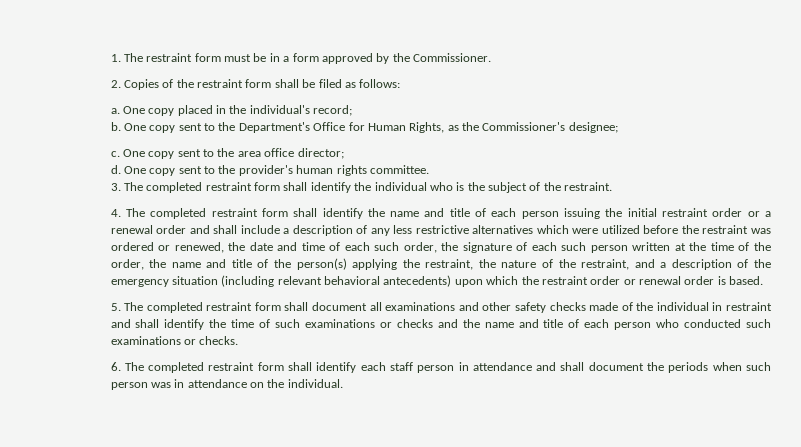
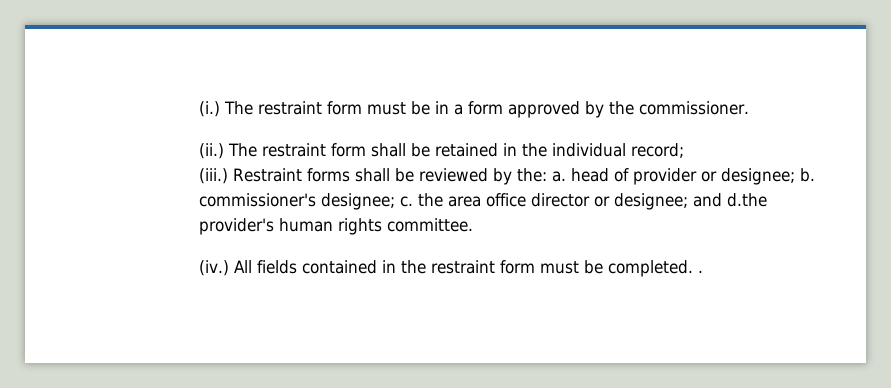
[110,54,121,62] 1. -> [198,101,220,117] (i.)
[413,53,492,62] [110,79,401,90] [110,105,310,116] Commissioner. // 2. Copies of the restraint form shall be filed as follows: // a. One copy placed in the individual's -> [638,101,749,115] [198,143,626,159] commissioner. // (ii.) The restraint form shall be retained in the individual
[110,122,618,133] [110,148,344,159] [110,165,429,176] [110,182,613,193] [110,208,771,219] [110,225,771,236] [110,242,772,253] [110,258,771,270] [110,275,764,287] [110,302,773,313] [110,319,772,330] [110,336,239,345] [110,362,771,373] [110,379,343,390] b. One copy sent to the Department's Office for Human Rights, as the Commissioner's designee; // c. One copy sent to the area office director; // d. One copy sent to the provider's human rights committee. // 3. The completed restraint form shall identify the individual who is the subject of the restraint. // 4. The completed restraint form shall identify the name and title of each person issuing the initial restraint order or a renewal order and shall include a description of any less restrictive alternatives which were utilized before the restraint was ordered or renewed, the date and time of each such order, the signature of each such person written at the time of the order, the name and title of the person(s) applying the restraint, the nature of the restraint, and a description of the emergency situation (including relevant behavioral antecedents) upon which the restraint order or renewal order is based. // 5. The completed restraint form shall document all examinations and other safety checks made of the individual in restraint and shall identify the time of such examinations or checks and the name and title of each person who conducted such examinations or checks. // 6. The completed restraint form shall identify each staff person in attendance and shall document the periods when such person was in attendance on the individual. -> [198,168,815,185] [198,193,767,210] [198,218,473,235] [198,260,703,277] (iii.) Restraint forms shall be reviewed by the: a. head of provider or designee; b. commissioner's designee; c. the area office director or designee; and d.the provider's human rights committee. // (iv.) All fields contained in the restraint form must be completed. .

